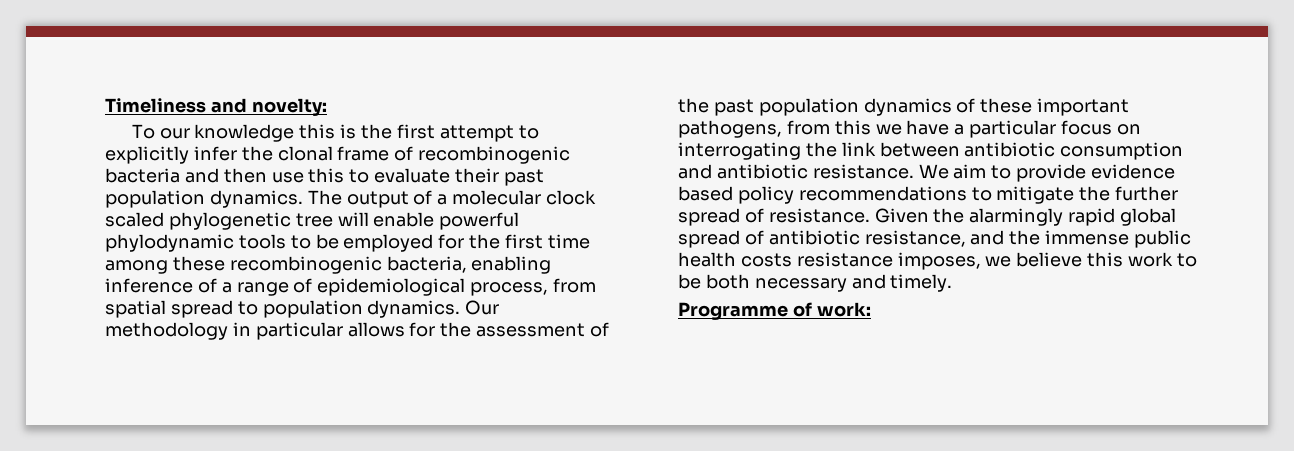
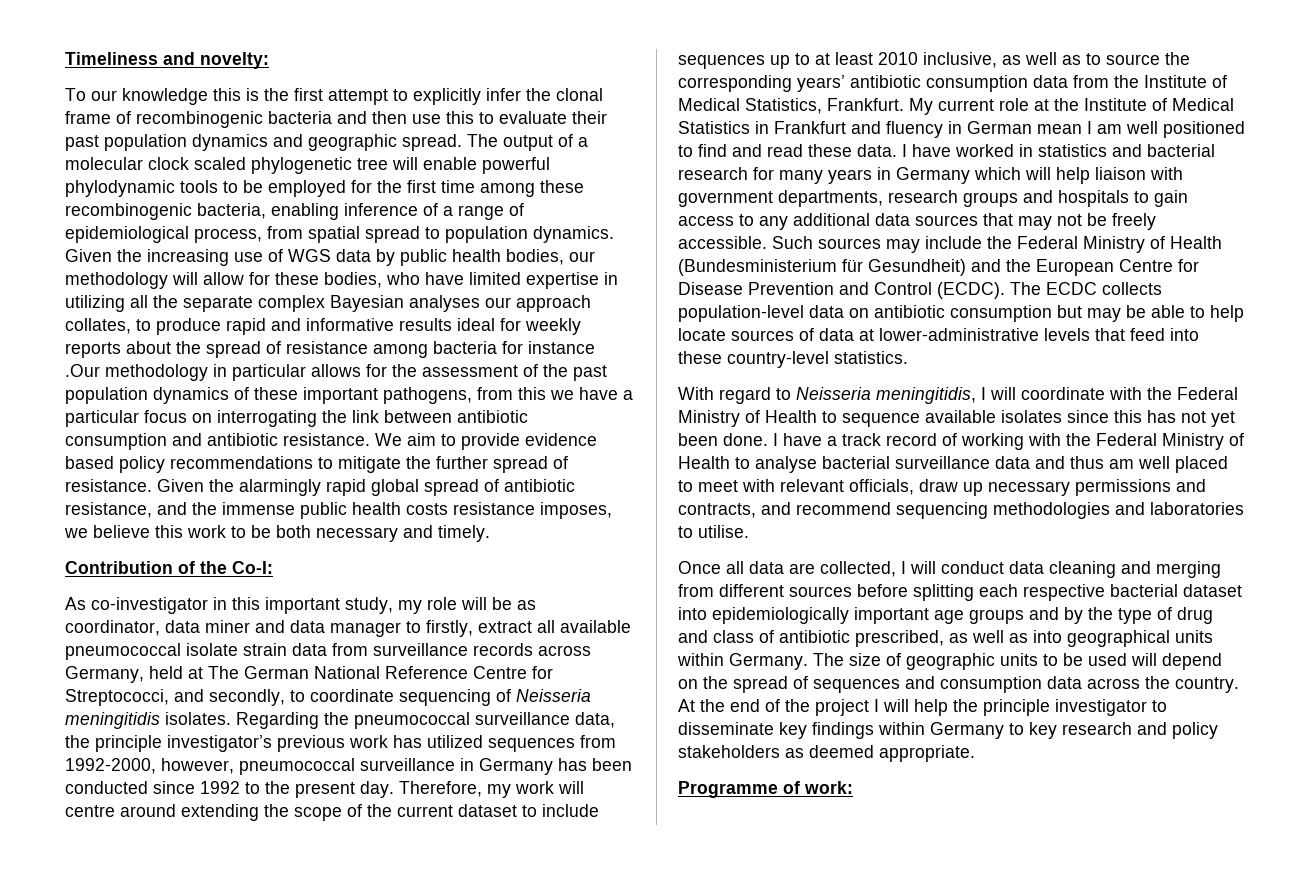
[209,190,303,208] dynamics. -> [192,134,462,151] dynamics and geographic spread.
[465,300,500,315] Our -> [65,249,595,266] [65,272,618,289] [65,295,591,312] [65,318,581,335] [65,341,595,358] [65,364,100,377] Given the increasing use of WGS data by public health bodies, our methodology will allow for these bodies, who have limited expertise in utilizing all the separate complex Bayesian analyses our approach collates, to produce rapid and informative results ideal for weekly reports about the spread of resistance among bacteria for instance .Our
(953, 283) none -> [65,561,273,574] [65,597,536,614] [65,620,631,637] [65,643,591,660] [65,666,553,683] [65,689,591,706] [65,712,615,729] [65,735,616,752] [65,758,632,775] [65,781,584,798] [65,804,599,821] [678,52,1190,69] [678,75,1227,92] [678,98,1234,115] [678,121,1245,138] [678,144,1215,157] [678,167,1183,184] [678,190,1188,207] [678,213,1156,230] [678,236,1222,253] [678,259,1199,276] [678,282,1162,299] [678,305,1244,322] [678,328,1199,341] [678,351,908,368] [678,387,1238,404] [678,410,1235,427] [678,433,1244,450] [678,456,1228,473] [678,479,1206,496] [678,502,1244,519] [678,525,749,538] [678,561,1221,578] [678,584,1242,601] [678,607,1213,624] [678,630,1213,647] [677,653,1222,670] [678,676,1239,693] [678,699,1167,716] [678,722,1218,739] [678,745,975,762] // Contribution of the Co-I: // As co-investigator in this important study, my role will be as coordinator, data miner and data manager to firstly, extract all available pneumococcal isolate strain data from surveillance records across Germany, held at The German National Reference Centre for Streptococci, and secondly, to coordinate sequencing of Neisseria meningitidis isolates. Regarding the pneumococcal surveillance data, the principle investigator’s previous work has utilized sequences from 1992-2000, however, pneumococcal surveillance in Germany has been conducted since 1992 to the present day. Therefore, my work will centre around extending the scope of the current dataset to include sequences up to at least 2010 inclusive, as well as to source the corresponding years’ antibiotic consumption data from the Institute of Medical Statistics, Frankfurt. My current role at the Institute of Medical Statistics in Frankfurt and fluency in German mean I am well positioned to find and read these data. I have worked in statistics and bacterial research for many years in Germany which will help liaison with government departments, research groups and hospitals to gain access to any additional data sources that may not be freely accessible. Such sources may include the Federal Ministry of Health (Bundesministerium für Gesundheit) and the European Centre for Disease Prevention and Control (ECDC). The ECDC collects population-level data on antibiotic consumption but may be able to help locate sources of data at lower-administrative levels that feed into these country-level statistics. // With regard to Neisseria meningitidis, I will coordinate with the Federal Ministry of Health to sequence available isolates since this has not yet been done. I have a track record of working with the Federal Ministry of Health to analyse bacterial surveillance data and thus am well placed to meet with relevant officials, draw up necessary permissions and contracts, and recommend sequencing methodologies and laboratories to utilise. // Once all data are collected, I will conduct data cleaning and merging from different sources before splitting each respective bacterial dataset into epidemiologically important age groups and by the type of drug and class of antibiotic prescribed, as well as into geographical units within Germany. The size of geographic units to be used will depend on the spread of sequences and consumption data across the country. At the end of the project I will help the principle investigator to disseminate key findings within Germany to key research and policy stakeholders as deemed appropriate.

